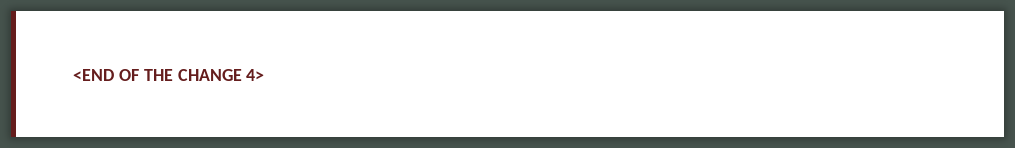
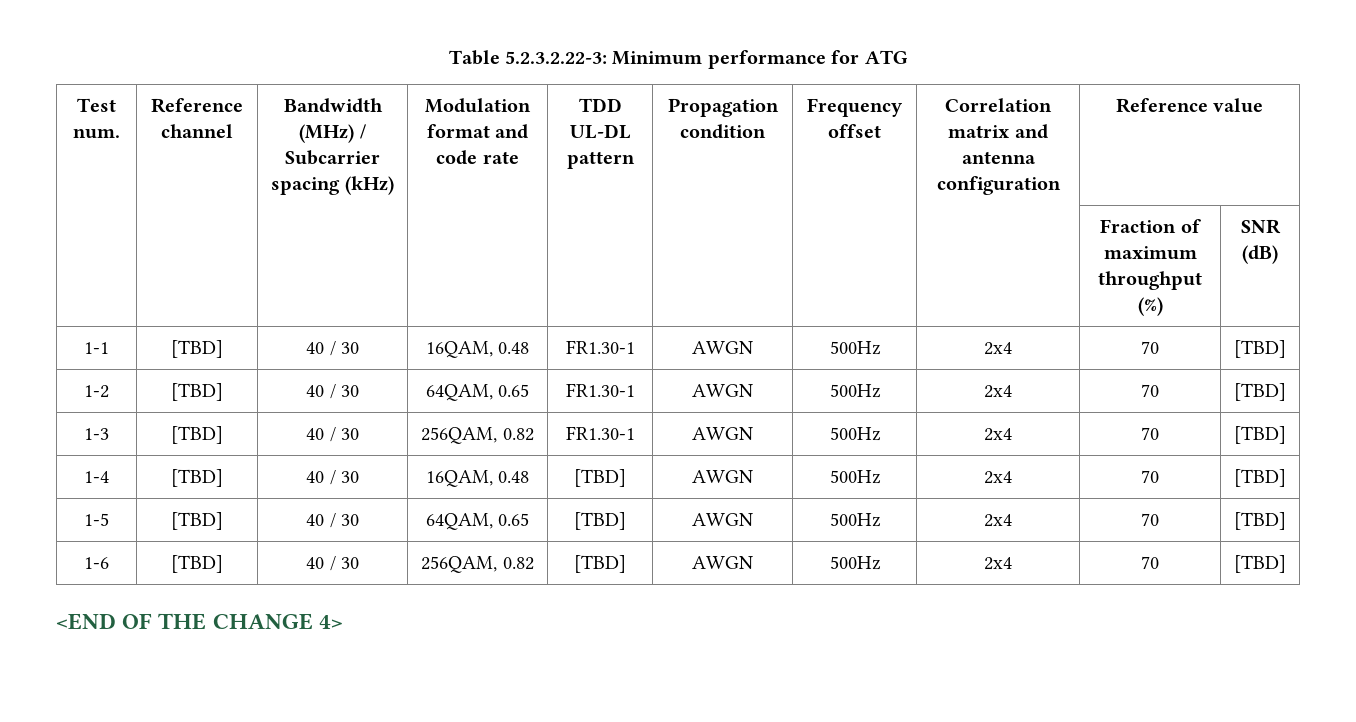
(73, 75) none -> [448,50,908,69] [77,98,116,112] [73,128,120,139] [151,98,243,113] [161,124,233,138] [283,98,383,113] [299,124,367,143] [285,150,380,165] [271,176,394,195] [425,98,531,113] [426,124,529,139] [436,150,519,165] [578,98,622,112] [569,124,631,139] [566,151,635,169] [667,98,779,117] [680,124,766,139] [807,98,903,117] [828,124,881,138] [945,98,1052,112] [948,124,1048,139] [961,151,1036,164] [936,176,1061,195] [1115,98,1264,113] [1100,219,1201,233] [1103,246,1197,260] [1098,271,1202,290] [1137,297,1163,316] [1240,219,1281,234] [1242,245,1278,264] [84,342,109,354] [171,340,223,358] [306,341,359,356] [425,341,530,358] [565,340,635,354] [692,341,753,354] [829,341,881,355] [984,342,1012,355] [1141,341,1159,354] [1234,340,1286,358] [84,385,109,398] [171,383,223,401] [306,384,359,399] [425,384,530,401] [565,383,635,397] [692,384,753,397] [829,384,881,398] [984,385,1012,398] [1141,384,1159,397] [1234,383,1286,401] [84,428,109,440] [171,426,223,444] [306,427,359,442] [421,427,534,444] [565,426,635,440] [692,427,753,440] [829,427,881,441] [984,428,1012,441] [1141,427,1159,440] [1234,426,1286,444] [84,471,109,483] [171,469,223,487] [306,470,359,485] [425,470,530,487] [574,469,626,487] [692,470,753,483] [829,470,881,484] [984,471,1012,484] [1141,470,1159,483] [1234,469,1286,487] [84,513,109,526] [171,512,223,530] [306,513,359,528] [425,513,530,530] [574,512,626,530] [692,513,753,526] [829,513,881,527] [984,514,1012,527] [1141,513,1159,526] [1234,512,1286,530] [84,557,109,569] [171,555,223,573] [306,556,359,571] [421,556,534,573] [574,555,626,573] [692,556,753,569] [829,556,881,570] [984,557,1012,570] [1141,556,1159,569] [1234,555,1286,573] Table 5.2.3.2.22-3: Minimum performance for ATG // Test num. | Reference channel | Bandwidth (MHz) / Subcarrier spacing (kHz) | Modulation format and code rate | TDD UL-DL pattern | Propagation condition | Frequency offset | Correlation matrix and antenna configuration | Reference value // | | | | | | | | Fraction of maximum throughput (%) | SNR (dB) // 1-1 | [TBD] | 40 / 30 | 16QAM, 0.48 | FR1.30-1 | AWGN | 500Hz | 2x4 | 70 | [TBD] // 1-2 | [TBD] | 40 / 30 | 64QAM, 0.65 | FR1.30-1 | AWGN | 500Hz | 2x4 | 70 | [TBD] // 1-3 | [TBD] | 40 / 30 | 256QAM, 0.82 | FR1.30-1 | AWGN | 500Hz | 2x4 | 70 | [TBD] // 1-4 | [TBD] | 40 / 30 | 16QAM, 0.48 | [TBD] | AWGN | 500Hz | 2x4 | 70 | [TBD] // 1-5 | [TBD] | 40 / 30 | 64QAM, 0.65 | [TBD] | AWGN | 500Hz | 2x4 | 70 | [TBD] // 1-6 | [TBD] | 40 / 30 | 256QAM, 0.82 | [TBD] | AWGN | 500Hz | 2x4 | 70 | [TBD] //

